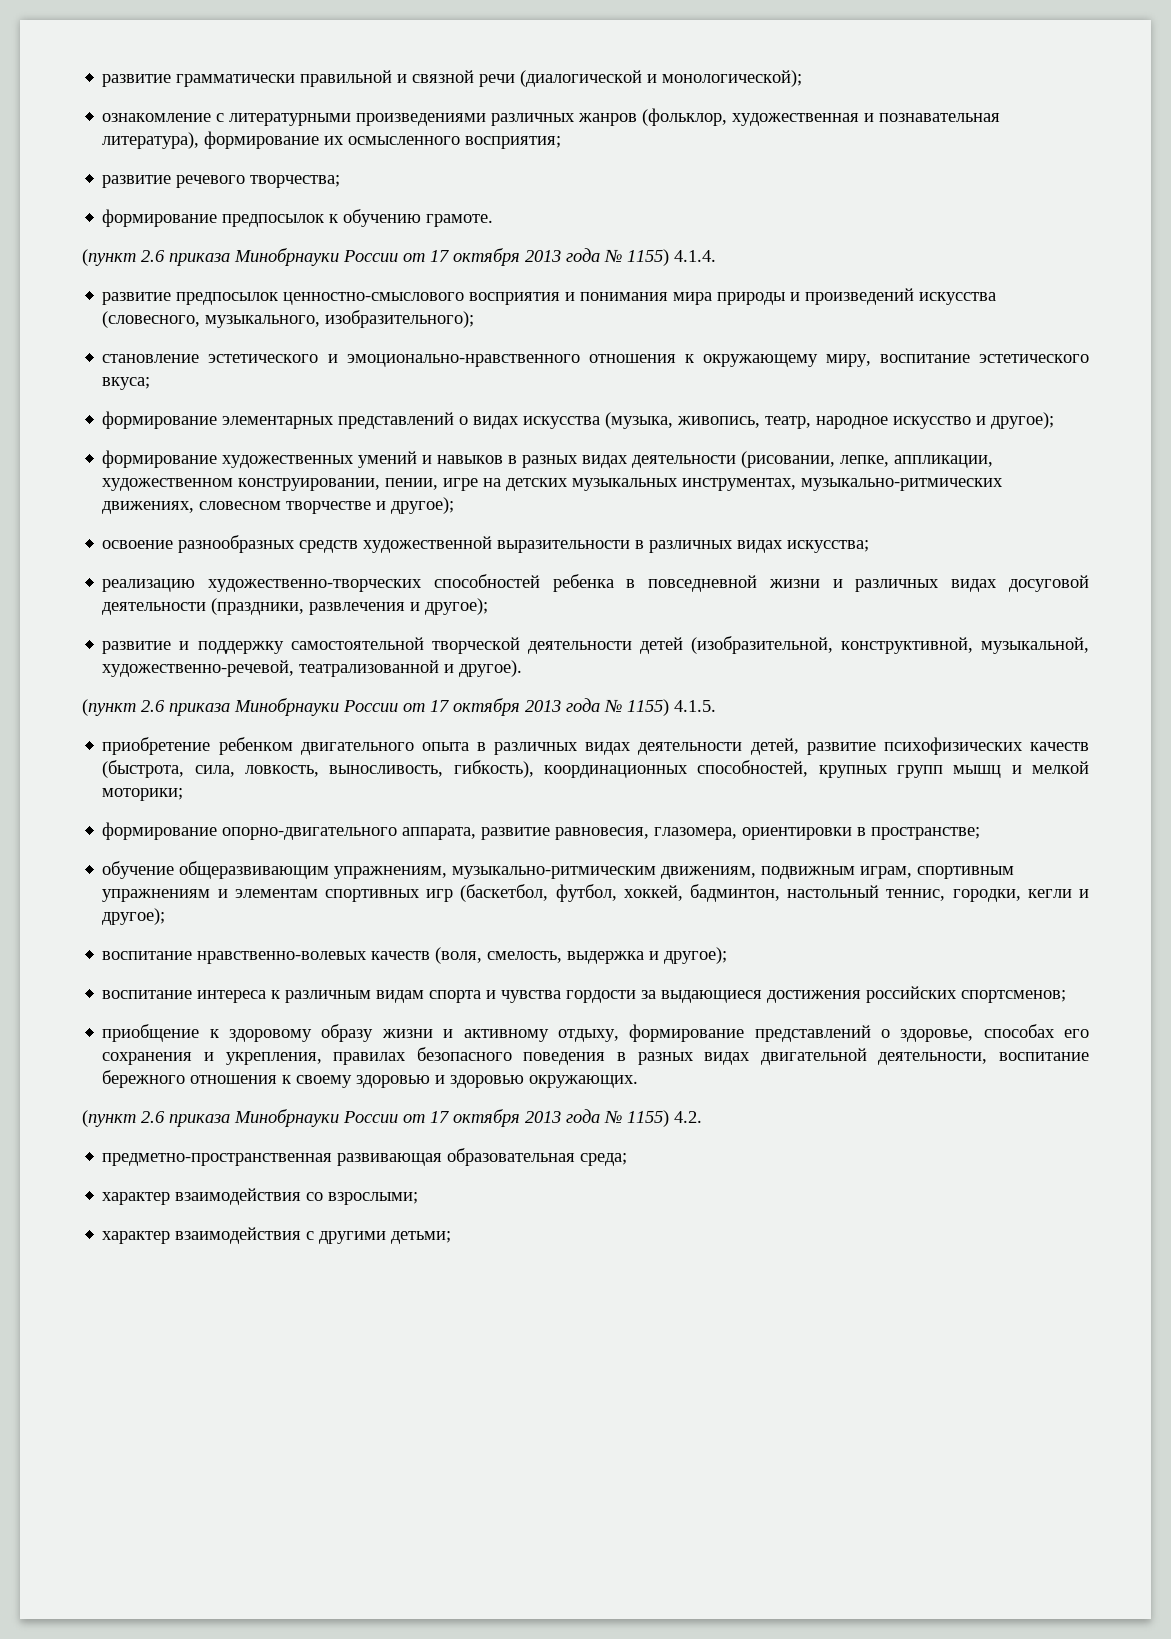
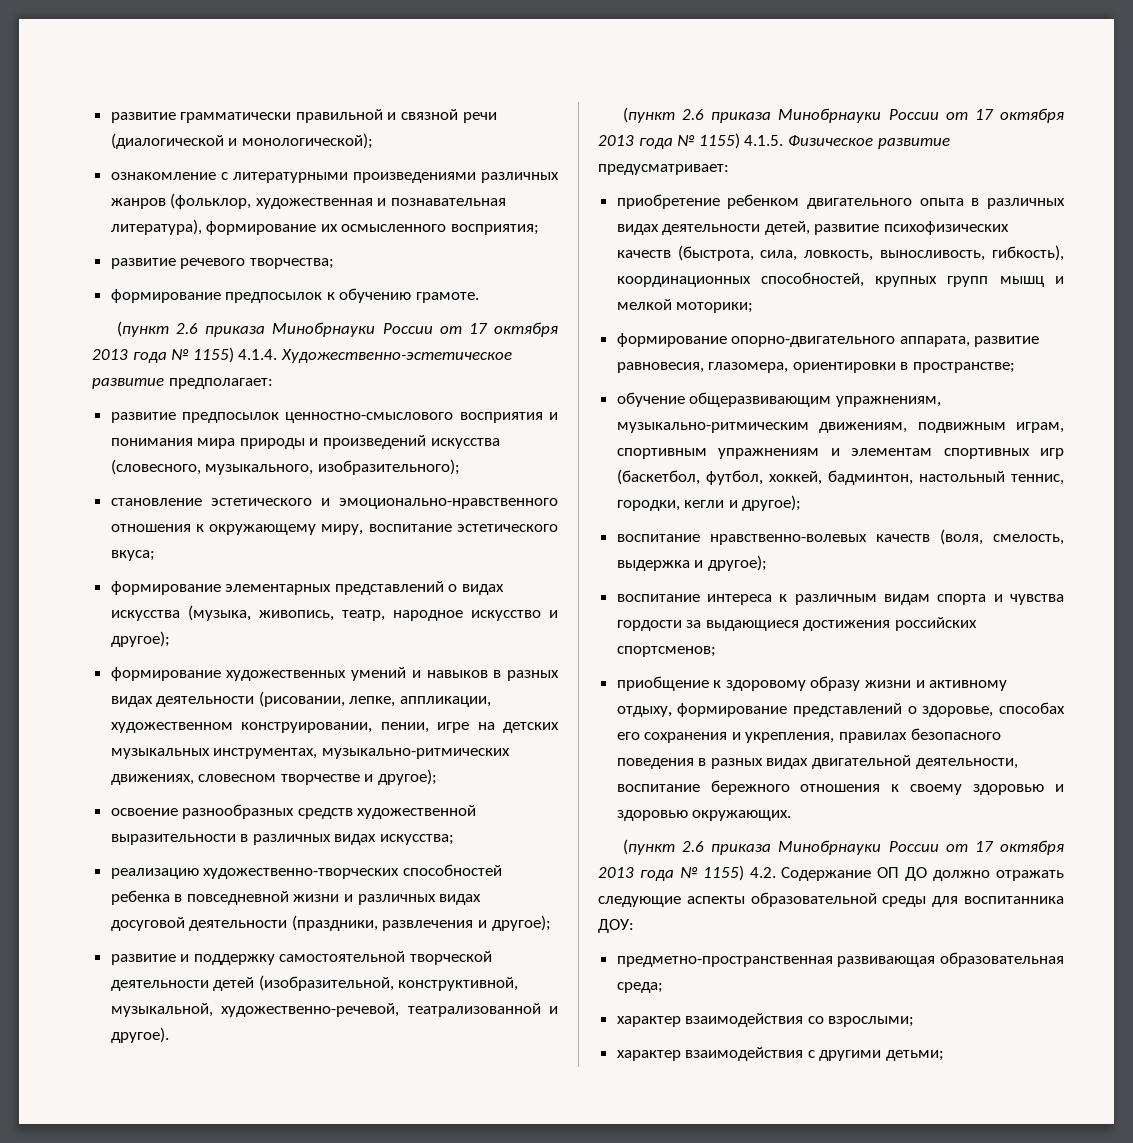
(716, 256) none -> [280,349,512,363] [92,378,273,389] Художественно-эстетическое развитие предполагает:
(716, 706) none -> [787,135,950,149] [598,164,729,175] Физическое развитие предусматривает:
(702, 1117) none -> [781,867,1064,881] [598,892,1064,907] [598,919,634,933] Содержание ОП ДО должно отражать следующие аспекты образовательной среды для воспитанника ДОУ:

